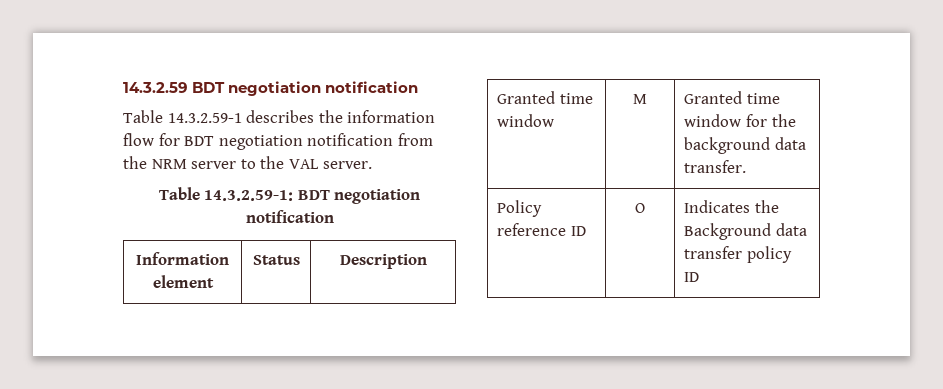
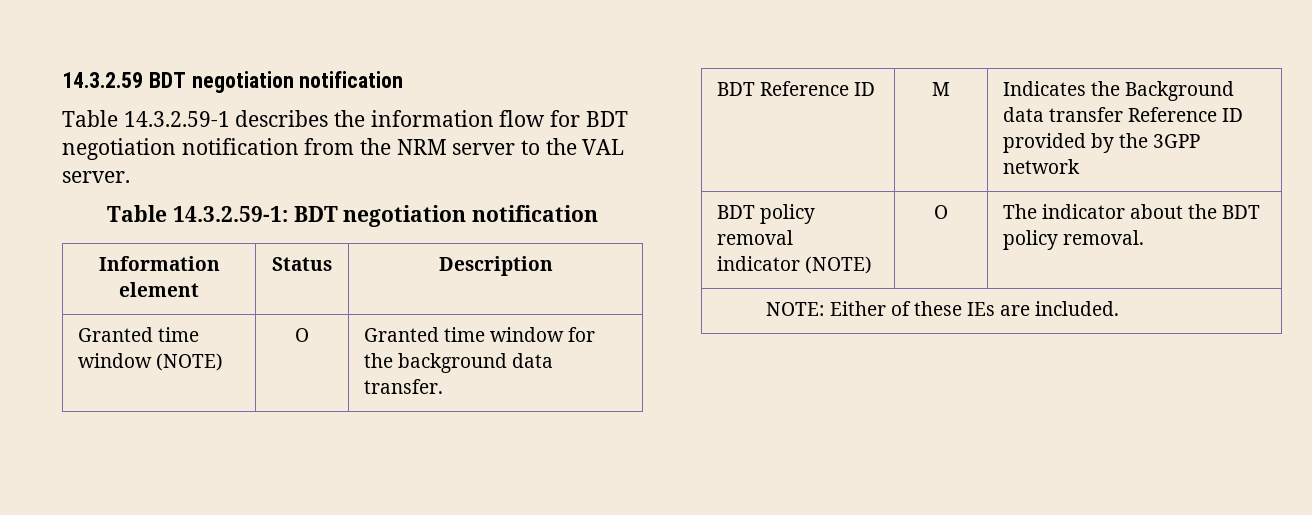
[633,94,647,104] | M -> [155,353,223,371] [295,328,309,342] (NOTE) | O
[497,200,543,217] [497,223,567,236] Policy reference -> [716,81,849,96] BDT Reference
[635,203,645,213] O -> [932,82,950,96] M
[746,246,792,263] [684,272,700,282] policy ID -> [1127,107,1244,122] [1002,133,1201,153] [1002,159,1080,174] [716,204,815,224] [716,230,793,245] [716,256,872,274] [934,205,948,219] [1002,204,1261,219] [1002,230,1144,250] [766,301,1120,316] Reference ID provided by the 3GPP network // BDT policy removal indicator (NOTE) | O | The indicator about the BDT policy removal. // NOTE: Either of these IEs are included.

